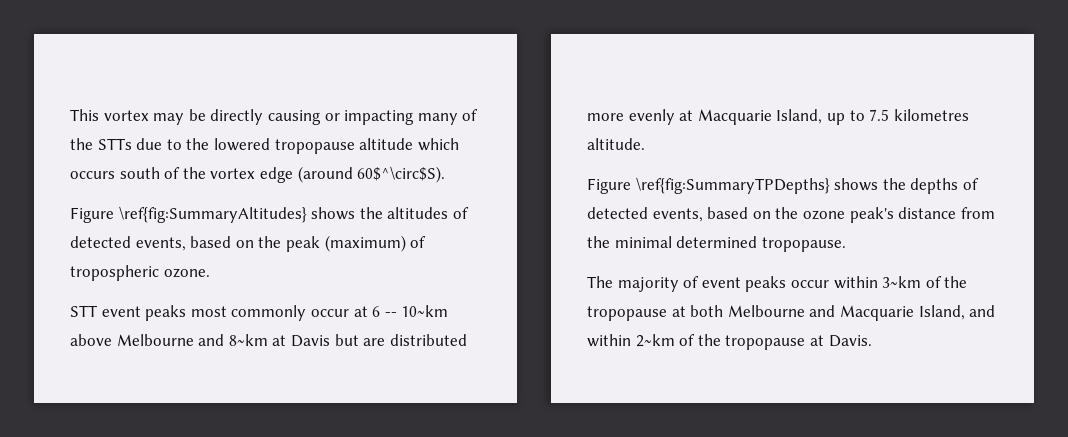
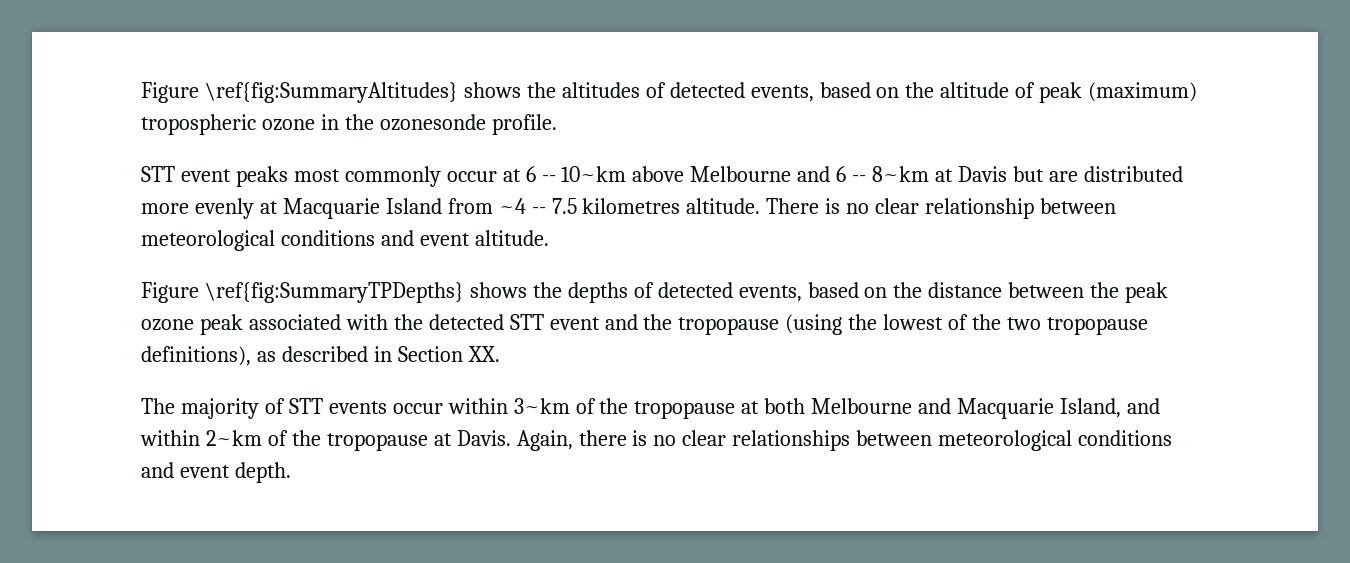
[70,109,479,125] [70,138,459,154] [70,166,446,183] This vortex may be directly causing or impacting many of the STTs due to the lowered tropopause altitude which occurs south of the vortex edge (around 60$^\circ$S). // -> (141, 92) none
[285,235,427,252] [70,265,210,281] peak (maximum) of tropospheric ozone. -> [940,82,1198,103] [141,114,557,135] altitude of peak (maximum) tropospheric ozone in the ozonesonde profile.
(225, 340) none -> [836,166,867,182] 6 --
[776,109,865,125] Island, up to -> [385,198,546,214] Island from ~4 --
(645, 144) none -> [766,198,1117,219] [141,230,549,251] There is no clear relationship between meteorological conditions and event altitude.
[802,207,995,223] [587,236,846,252] ozone peak's distance from the minimal determined tropopause. -> [928,282,1169,303] [141,314,1148,335] [141,346,500,366] distance between the peak ozone peak associated with the detected STT event and the tropopause (using the lowest of the two tropopause definitions), as described in Section XX.
[701,276,787,292] event peaks -> [288,398,387,414] STT events
(872, 341) none -> [516,430,1173,451] [141,462,291,483] Again, there is no clear relationships between meteorological conditions and event depth.

